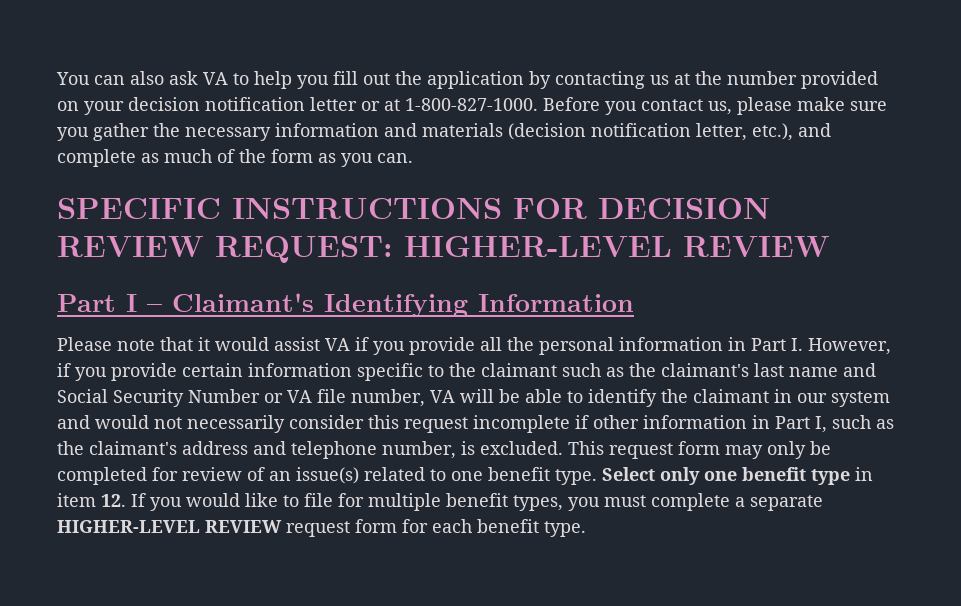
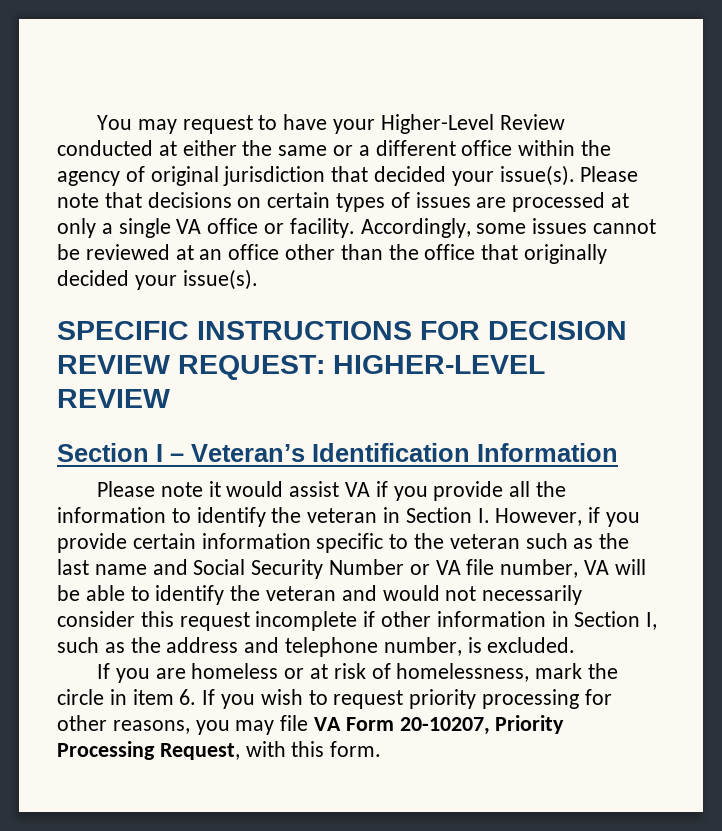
[94,71,878,89] [57,97,887,115] [57,123,831,141] [57,149,413,167] can also ask VA to help you fill out the application by contacting us at the number provided on your decision notification letter or at 1-800-827-1000. Before you contact us, please make sure you gather the necessary information and materials (decision notification letter, etc.), and complete as much of the form as you can. -> [137,114,565,134] [57,140,612,156] [57,165,639,186] [57,192,630,212] [57,218,657,238] [57,244,608,264] [57,269,258,290] may request to have your Higher-Level Review conducted at either the same or a different office within the agency of original jurisdiction that decided your issue(s). Please note that decisions on certain types of issues are processed at only a single VA office or facility. Accordingly, some issues cannot be reviewed at an office other than the office that originally decided your issue(s).
[57,294,116,312] Part -> [57,443,149,462] Section
[172,293,468,317] Claimant's Identifying -> [191,443,470,462] Veteran’s Identification
[160,337,193,351] that -> (203, 489) none
[539,337,786,355] personal information in Part -> [57,507,472,527] information to identify the veteran in Section
[481,363,749,377] claimant such as the claimant's -> [449,533,630,549] veteran such as the
[693,389,890,407] claimant in our system -> [266,586,337,601] veteran
[775,416,810,429] Part -> [574,611,641,627] Section
[89,441,177,455] claimant's -> (161, 645) none
[568,441,831,459] [57,467,850,485] This request form may only be completed for review of an issue(s) related to one benefit type. Select only one benefit type -> [97,663,619,683] [57,689,104,705] // If you are homeless or at risk of homelessness, mark the circle
[101,493,823,511] [57,519,586,537] 12. If you would like to file for multiple benefit types, you must complete a separate HIGHER-LEVEL REVIEW request form for each benefit type. -> [179,689,612,709] [57,715,565,735] [57,741,382,760] 6. If you wish to request priority processing for other reasons, you may file VA Form 20-10207, Priority Processing Request, with this form.

